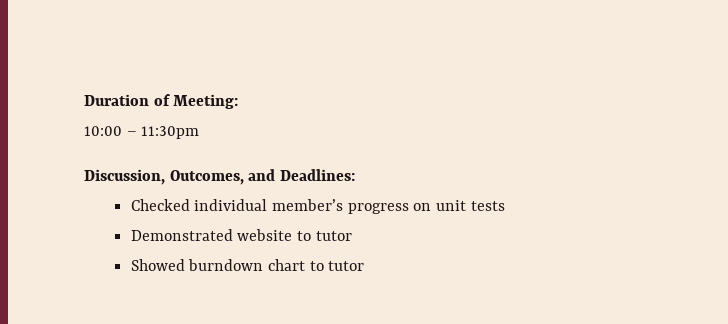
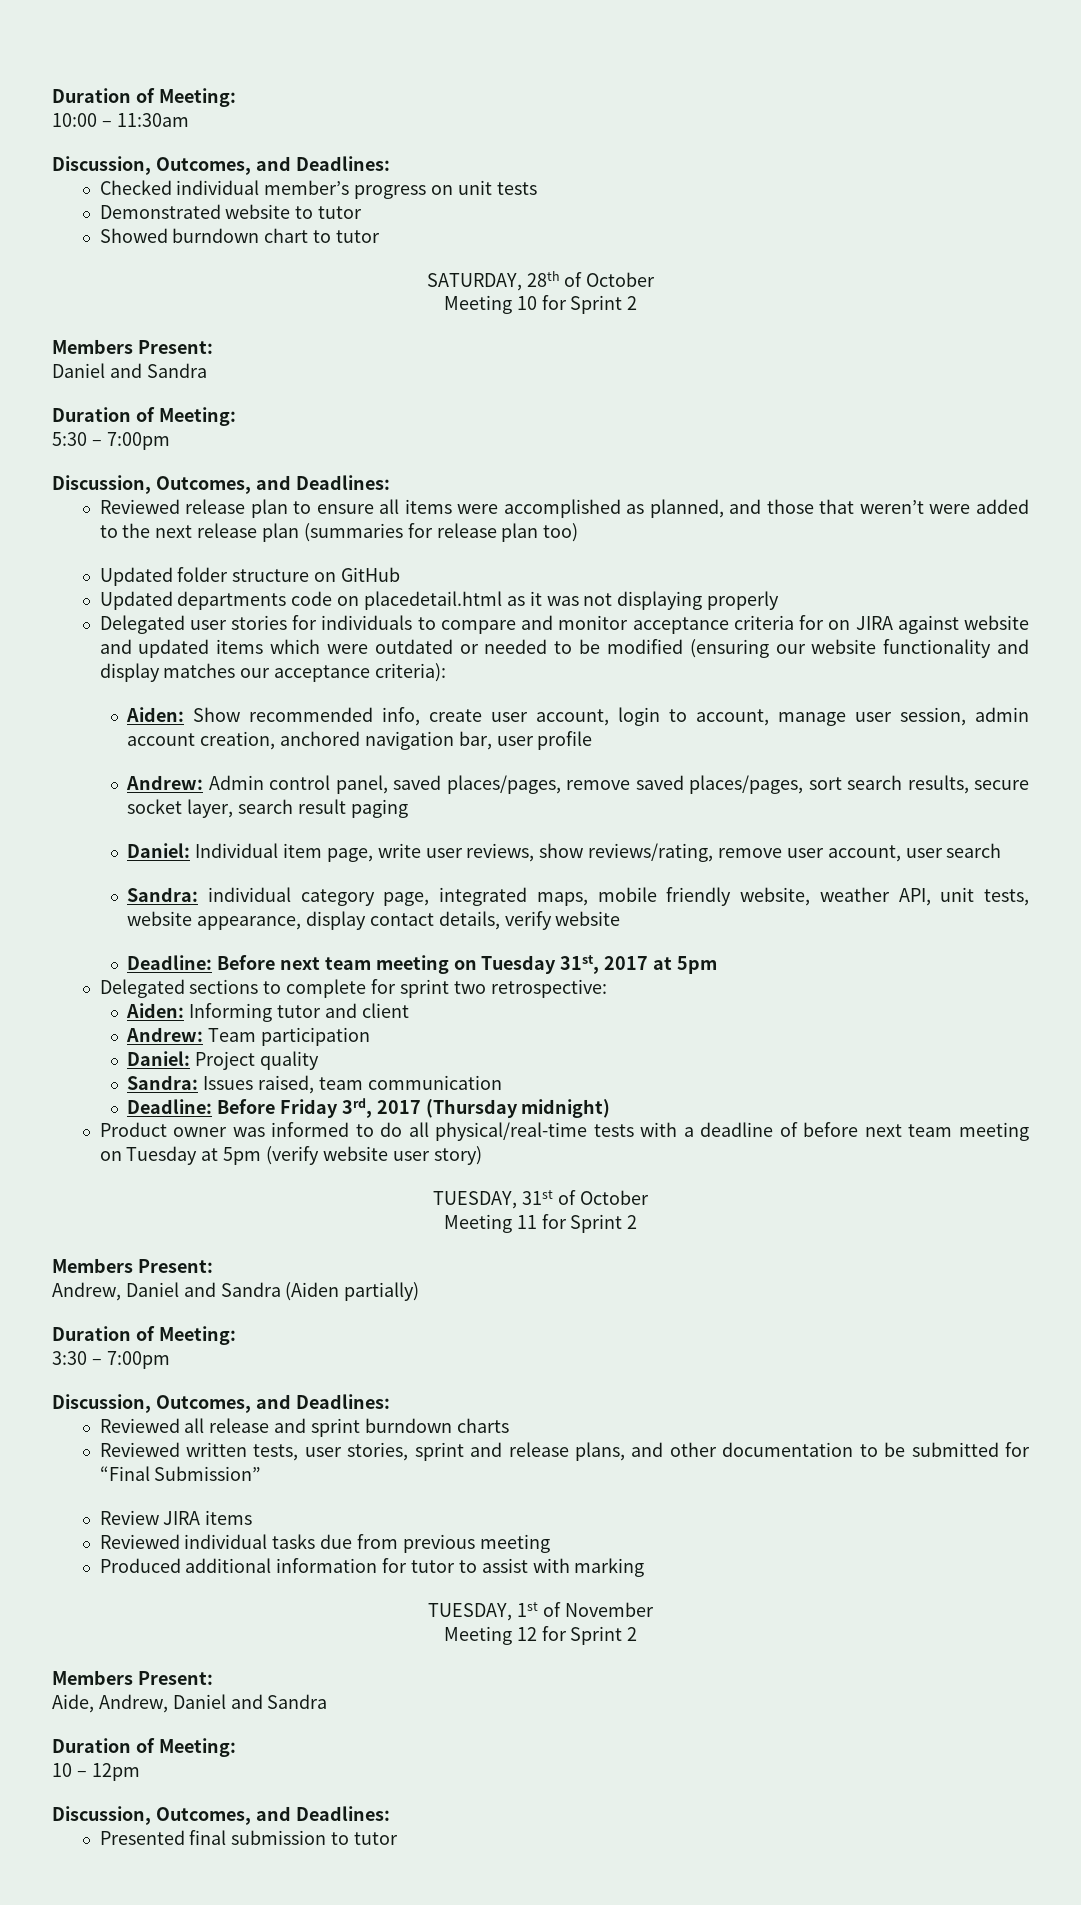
[141,126,200,139] 11:30pm -> [116,113,189,127] 11:30am
(365, 266) none -> [426,271,656,291] [443,295,638,314] [52,339,213,354] [52,363,207,378] [52,407,236,426] [52,432,170,450] [52,475,390,494] [99,499,1029,518] [99,523,579,542] [99,567,400,586] [99,591,780,610] [99,615,1029,634] [99,639,1029,658] [99,663,446,682] [126,707,1029,726] [127,731,593,750] [126,775,1029,794] [127,799,408,818] [127,843,1002,862] [127,887,1029,906] [127,911,621,930] [127,955,717,974] [99,979,607,998] [126,1003,409,1022] [126,1027,370,1046] [127,1051,319,1070] [127,1075,502,1094] [127,1098,611,1118] [99,1122,1029,1141] [99,1146,482,1165] [433,1190,649,1209] [443,1214,638,1233] [52,1258,213,1273] [52,1282,420,1301] [52,1326,236,1345] [52,1351,170,1369] [52,1394,390,1413] [99,1418,509,1437] [99,1442,1030,1461] [99,1466,262,1481] [99,1510,253,1525] [99,1534,550,1553] [99,1558,645,1577] [428,1602,654,1621] [443,1626,638,1645] [52,1670,213,1685] [52,1694,328,1713] [52,1738,236,1757] [52,1763,140,1781] [52,1806,390,1825] [99,1830,398,1845] // SATURDAY, 28th of October // Meeting 10 for Sprint 2 // Members Present: // Daniel and Sandra // Duration of Meeting: // 5:30 – 7:00pm // Discussion, Outcomes, and Deadlines: // Reviewed release plan to ensure all items were accomplished as planned, and those that weren’t were added to the next release plan (summaries for release plan too) // Updated folder structure on GitHub // Updated departments code on placedetail.html as it was not displaying properly // Delegated user stories for individuals to compare and monitor acceptance criteria for on JIRA against website and updated items which were outdated or needed to be modified (ensuring our website functionality and display matches our acceptance criteria): // Aiden: Show recommended info, create user account, login to account, manage user session, admin account creation, anchored navigation bar, user profile // Andrew: Admin control panel, saved places/pages, remove saved places/pages, sort search results, secure socket layer, search result paging // Daniel: Individual item page, write user reviews, show reviews/rating, remove user account, user search // Sandra: individual category page, integrated maps, mobile friendly website, weather API, unit tests, website appearance, display contact details, verify website // Deadline: Before next team meeting on Tuesday 31st, 2017 at 5pm // Delegated sections to complete for sprint two retrospective: // Aiden: Informing tutor and client // Andrew: Team participation // Daniel: Project quality // Sandra: Issues raised, team communication // Deadline: Before Friday 3rd, 2017 (Thursday midnight) // Product owner was informed to do all physical/real-time tests with a deadline of before next team meeting on Tuesday at 5pm (verify website user story) // TUESDAY, 31st of October // Meeting 11 for Sprint 2 // Members Present: // Andrew, Daniel and Sandra (Aiden partially) // Duration of Meeting: // 3:30 – 7:00pm // Discussion, Outcomes, and Deadlines: // Reviewed all release and sprint burndown charts // Reviewed written tests, user stories, sprint and release plans, and other documentation to be submitted for “Final Submission” // Review JIRA items // Reviewed individual tasks due from previous meeting // Produced additional information for tutor to assist with marking // TUESDAY, 1st of November // Meeting 12 for Sprint 2 // Members Present: // Aide, Andrew, Daniel and Sandra // Duration of Meeting: // 10 – 12pm // Discussion, Outcomes, and Deadlines: // Presented final submission to tutor

